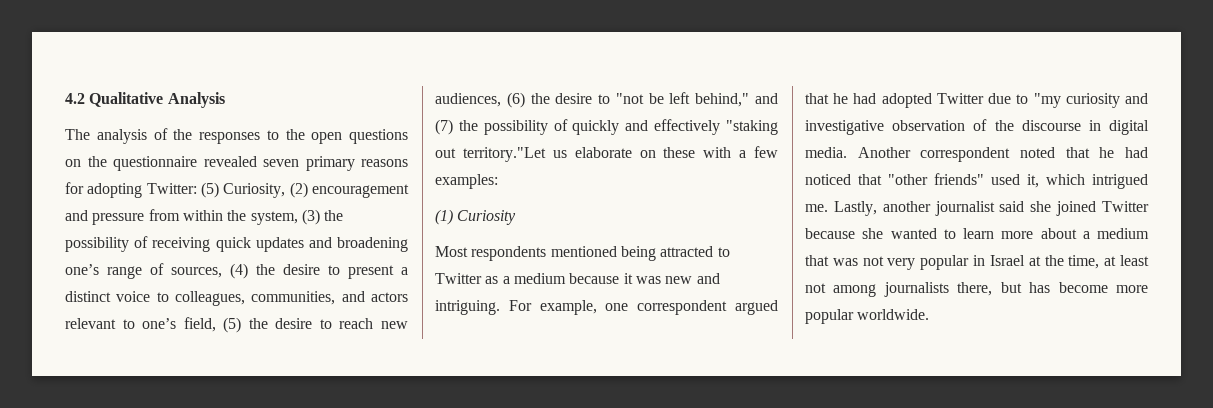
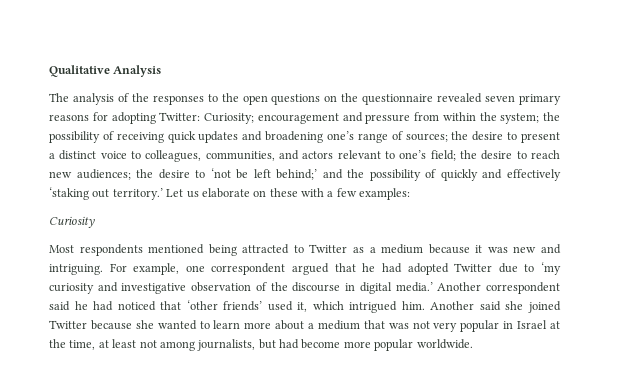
[65,93,85,104] 4.2 -> (49, 71) none
[201,182,308,198] (5) Curiosity, (2) -> [204,113,254,124] Curiosity;
[250,209,320,225] system, (3) -> [500,113,540,124] system;
[171,263,248,279] sources, (4) -> [405,133,448,142] sources;
[183,317,242,333] field, (5) -> [430,150,456,161] field;
[435,92,644,108] audiences, (6) the desire to "not -> [76,168,231,180] audiences; the desire to ‘not
[695,93,778,107] [435,119,453,135] behind," and (7) -> [276,169,343,180] behind;’ and
[726,120,778,135] [435,147,546,162] "staking out territory."Let -> [49,187,184,200] ‘staking out territory.’ Let
[435,209,453,225] (1) -> (411, 194) none
[1033,93,1061,108] "my -> [541,262,562,275] ‘my
[805,147,847,158] media. -> [395,282,433,292] media.’
[1020,147,1090,158] noted that -> [49,301,70,311] said
[888,173,984,185] "other friends" -> [186,300,263,311] ‘other friends’
[805,201,995,216] me. Lastly, another journalist -> [401,301,475,310] him. Another
[883,282,1051,297] journalists there, but has -> [197,339,299,351] journalists, but had

